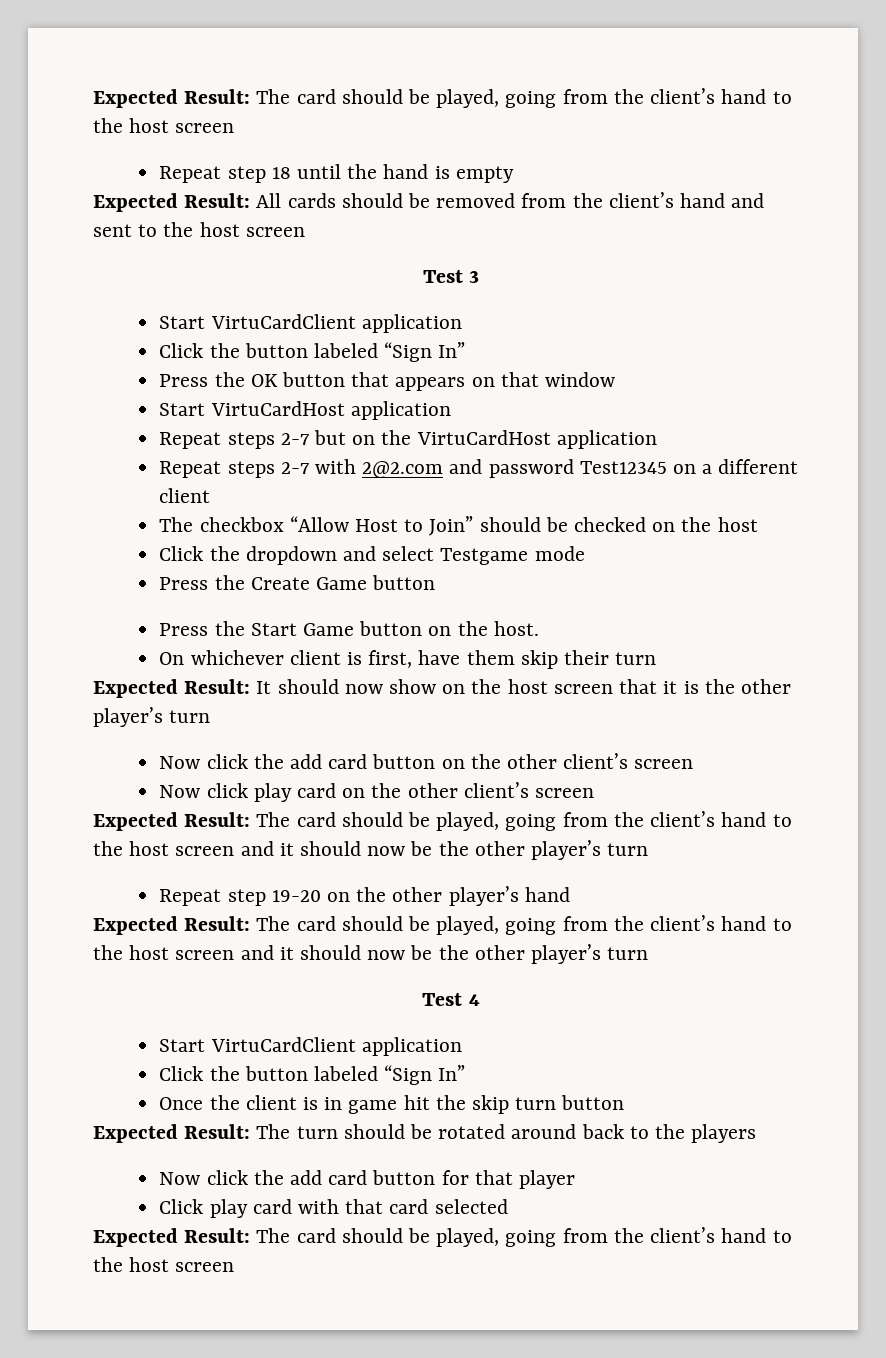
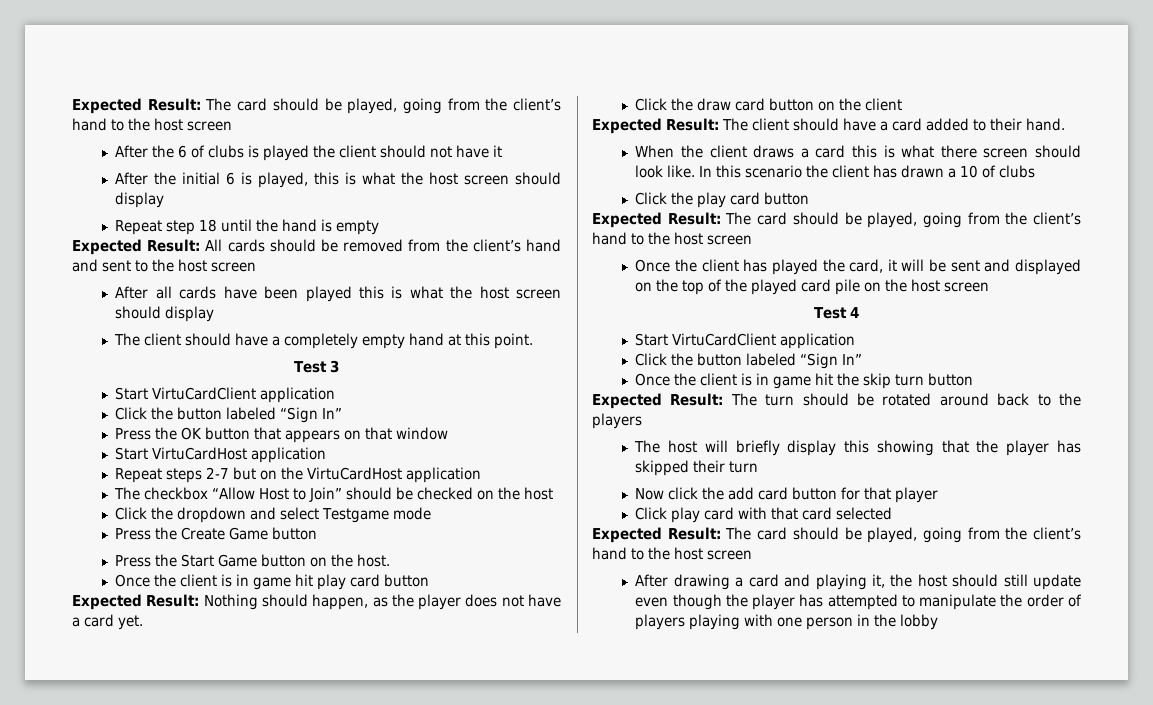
(235, 128) none -> [115,145,503,161] [115,172,562,188] [115,192,165,208] // After the 6 of clubs is played the client should not have it // After the initial 6 is played, this is what the host screen should display
(305, 232) none -> [115,286,561,302] [115,306,215,322] [114,333,534,349] // After all cards have been played this is what the host screen should display // The client should have a completely empty hand at this point.
[159,459,799,478] [159,488,211,503] // Repeat steps 2-7 with 2@2.com and password Test12345 on a different client -> (482, 475) none
[159,650,657,669] [93,679,791,698] [93,707,211,727] [159,753,694,769] [159,782,595,802] On whichever client is first, have them skip their turn // Expected Result: It should now show on the host screen that it is the other player’s turn // Now click the add card button on the other client’s screen // Now click play card on the other client’s screen -> [115,574,430,590] [72,594,562,610] [72,614,143,630] [635,98,903,111] [592,118,1065,134] [635,145,1081,158] [635,165,1036,178] [635,192,810,208] Once the client is in game hit play card button // Expected Result: Nothing should happen, as the player does not have a card yet. // Click the draw card button on the client // Expected Result: The client should have a card added to their hand. // When the client draws a card this is what there screen should look like. In this scenario the client has drawn a 10 of clubs // Click the play card button
[240,840,649,860] [159,886,570,906] [93,915,792,935] [93,944,649,964] and it should now be the other player’s turn // Repeat step 19-20 on the other player’s hand // Expected Result: The card should be played, going from the client’s hand to the host screen and it should now be the other player’s turn -> [635,259,1081,275] [635,279,990,295] // Once the client has played the card, it will be sent and displayed on the top of the played card pile on the host screen
(757, 1133) none -> [634,440,1081,456] [635,460,759,476] // The host will briefly display this showing that the player has skipped their turn
(235, 1267) none -> [635,574,1081,590] [635,594,1082,610] [635,614,939,630] // After drawing a card and playing it, the host should still update even though the player has attempted to manipulate the order of players playing with one person in the lobby

